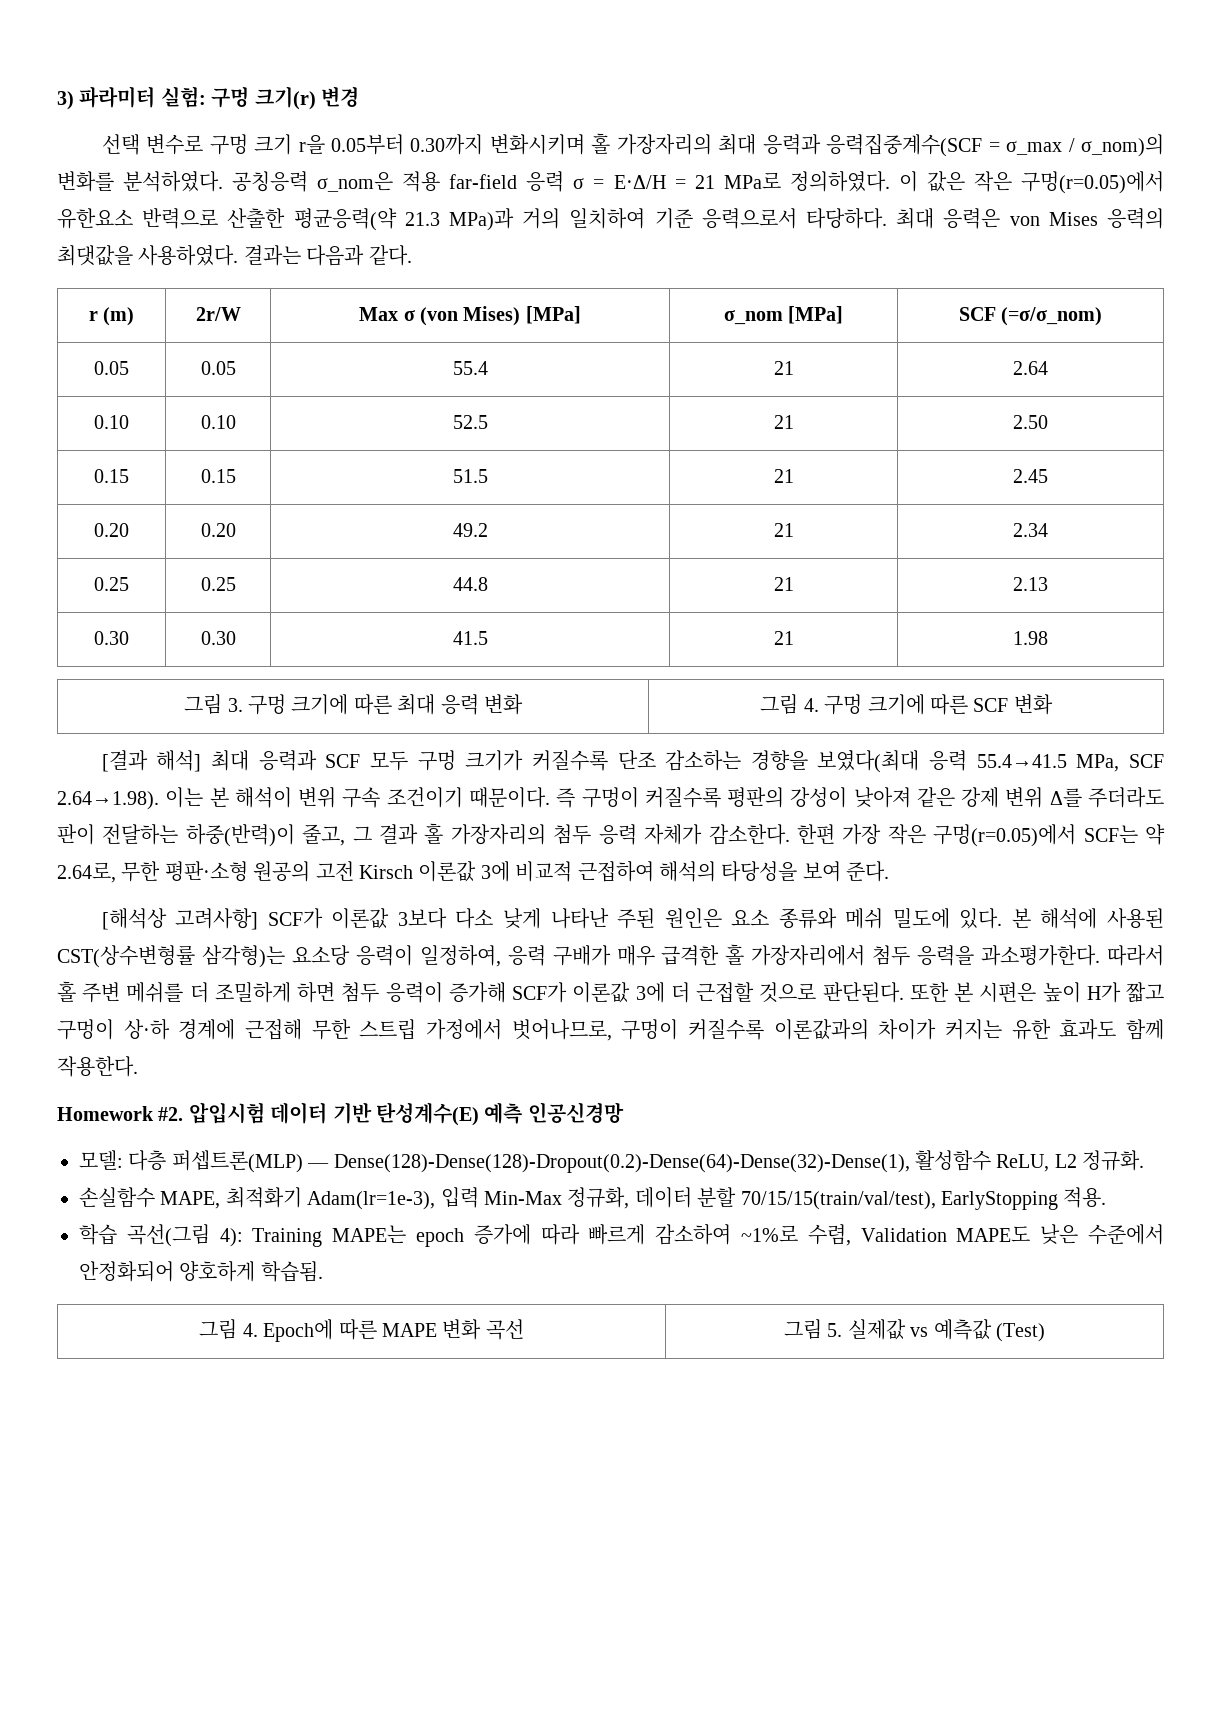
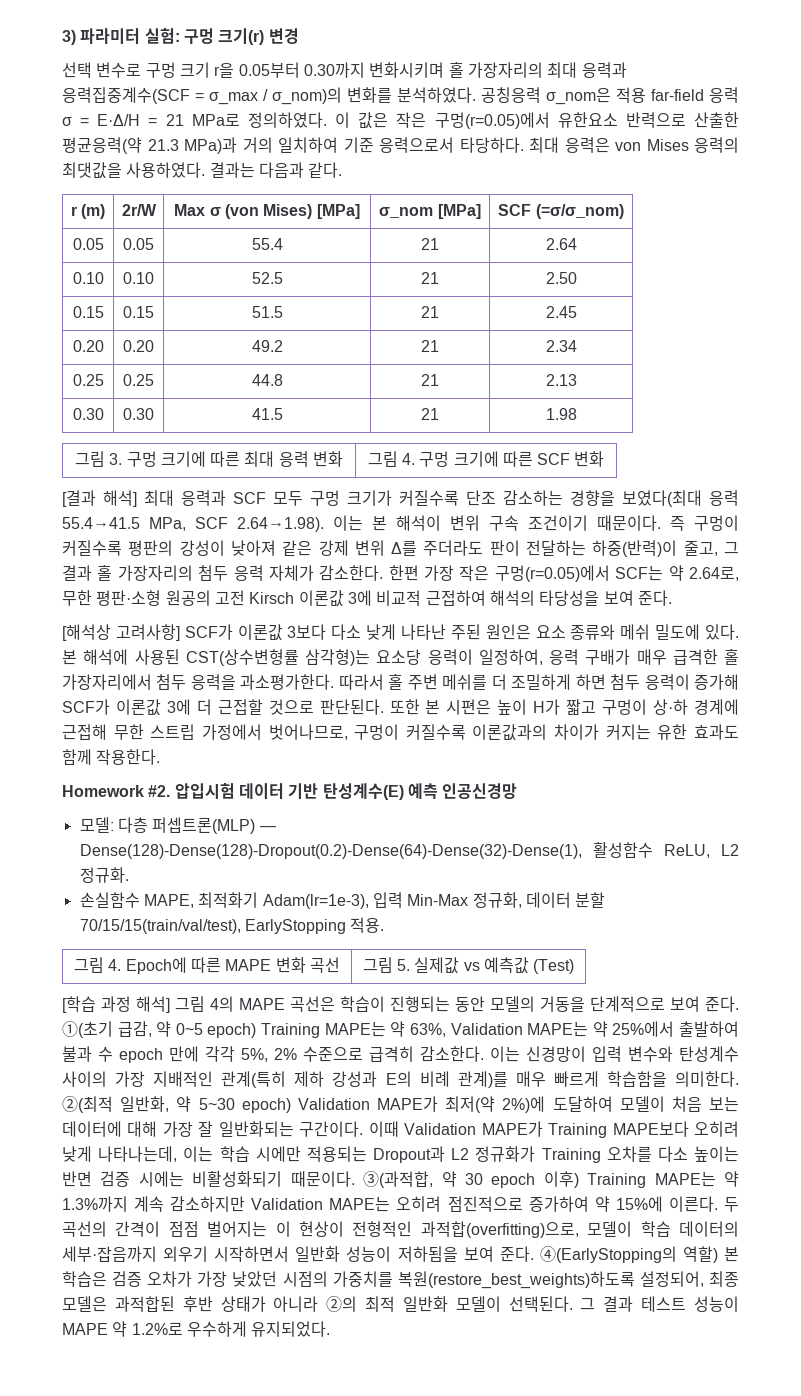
[79,1224,1164,1247] [79,1261,323,1282] // 학습 곡선(그림 4): Training MAPE는 epoch 증가에 따라 빠르게 감소하여 ~1%로 수렴, Validation MAPE도 낮은 수준에서 안정화되어 양호하게 학습됨. -> (385, 925) none
(1045, 1332) none -> [62,996,739,1013] [62,1021,740,1038] [62,1046,739,1063] [62,1071,739,1088] [62,1096,739,1113] [62,1121,739,1138] [62,1146,739,1163] [62,1171,740,1188] [62,1196,739,1212] [62,1221,739,1238] [62,1246,740,1263] [62,1271,739,1289] [62,1296,739,1312] [62,1321,331,1337] // [학습 과정 해석] 그림 4의 MAPE 곡선은 학습이 진행되는 동안 모델의 거동을 단계적으로 보여 준다. ①(초기 급감, 약 0~5 epoch) Training MAPE는 약 63%, Validation MAPE는 약 25%에서 출발하여 불과 수 epoch 만에 각각 5%, 2% 수준으로 급격히 감소한다. 이는 신경망이 입력 변수와 탄성계수 사이의 가장 지배적인 관계(특히 제하 강성과 E의 비례 관계)를 매우 빠르게 학습함을 의미한다. ②(최적 일반화, 약 5~30 epoch) Validation MAPE가 최저(약 2%)에 도달하여 모델이 처음 보는 데이터에 대해 가장 잘 일반화되는 구간이다. 이때 Validation MAPE가 Training MAPE보다 오히려 낮게 나타나는데, 이는 학습 시에만 적용되는 Dropout과 L2 정규화가 Training 오차를 다소 높이는 반면 검증 시에는 비활성화되기 때문이다. ③(과적합, 약 30 epoch 이후) Training MAPE는 약 1.3%까지 계속 감소하지만 Validation MAPE는 오히려 점진적으로 증가하여 약 15%에 이른다. 두 곡선의 간격이 점점 벌어지는 이 현상이 전형적인 과적합(overfitting)으로, 모델이 학습 데이터의 세부·잡음까지 외우기 시작하면서 일반화 성능이 저하됨을 보여 준다. ④(EarlyStopping의 역할) 본 학습은 검증 오차가 가장 낮았던 시점의 가중치를 복원(restore_best_weights)하도록 설정되어, 최종 모델은 과적합된 후반 상태가 아니라 ②의 최적 일반화 모델이 선택된다. 그 결과 테스트 성능이 MAPE 약 1.2%로 우수하게 유지되었다.

